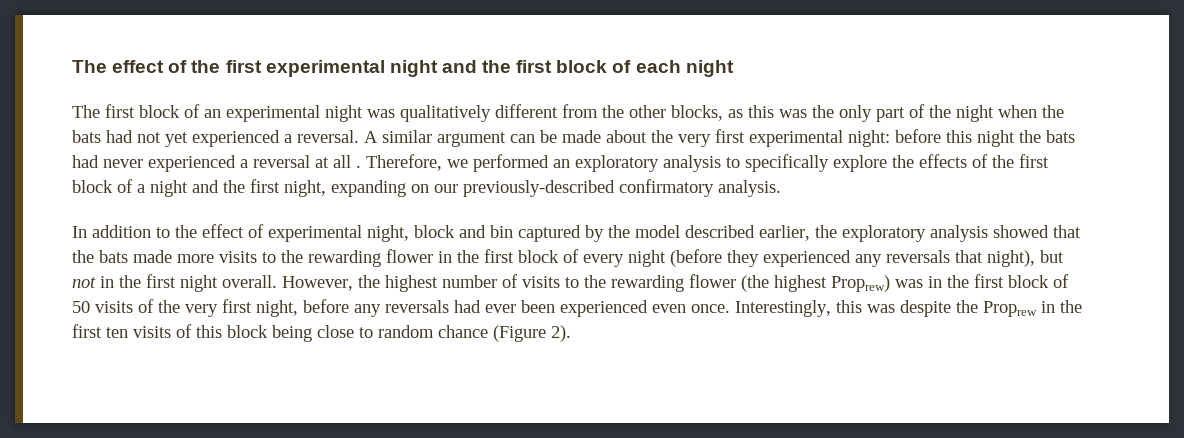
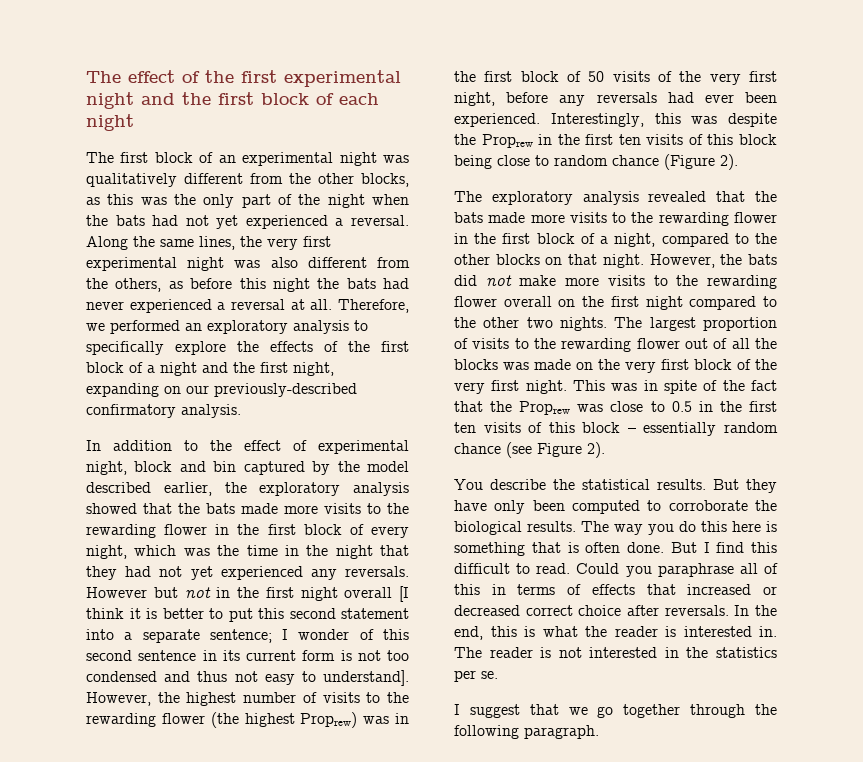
[364,129,890,147] A similar argument can be made about the very first experimental night: -> [86,236,331,250] [86,257,410,271] [86,278,183,292] Along the same lines, the very first experimental night was also different from the others, as
[333,155,361,168] all . -> [310,299,333,310] all.
[628,249,1035,267] night (before they experienced any reversals that night), -> [86,545,409,559] [86,566,409,580] [86,587,147,598] night, which was the time in the night that they had not yet experienced any reversals. However
[222,275,277,288] overall. -> [344,586,409,602] [86,608,409,622] [86,629,409,643] [86,650,409,661] [86,670,409,686] overall [I think it is better to put this second statement into a separate sentence; I wonder of this second sentence in its current form is not too condensed and thus not easy to understand].
[560,300,730,317] experienced even once. -> [454,113,540,127] experienced.
(571, 333) none -> [454,191,777,205] [454,212,777,226] [454,233,777,247] [454,254,777,268] [454,275,777,289] [454,296,777,310] [454,317,777,331] [454,338,777,352] [454,359,777,373] [454,380,777,394] [454,401,777,415] [454,422,778,436] [454,442,605,458] [454,479,777,493] [454,500,777,514] [454,521,777,535] [454,542,777,556] [454,563,778,577] [454,584,777,595] [454,605,777,616] [454,626,777,640] [454,647,777,658] [454,670,498,682] [454,704,777,718] [454,725,599,739] // The exploratory analysis revealed that the bats made more visits to the rewarding flower in the first block of a night, compared to the other blocks on that night. However, the bats did not make more visits to the rewarding flower overall on the first night compared to the other two nights. The largest proportion of visits to the rewarding flower out of all the blocks was made on the very first block of the very first night. This was in spite of the fact that the Proprew was close to 0.5 in the first ten visits of this block – essentially random chance (see Figure 2). // You describe the statistical results. But they have only been computed to corroborate the biological results. The way you do this here is something that is often done. But I find this difficult to read. Could you paraphrase all of this in terms of effects that increased or decreased correct choice after reversals. In the end, this is what the reader is interested in. The reader is not interested in the statistics per se. // I suggest that we go together through the following paragraph.

